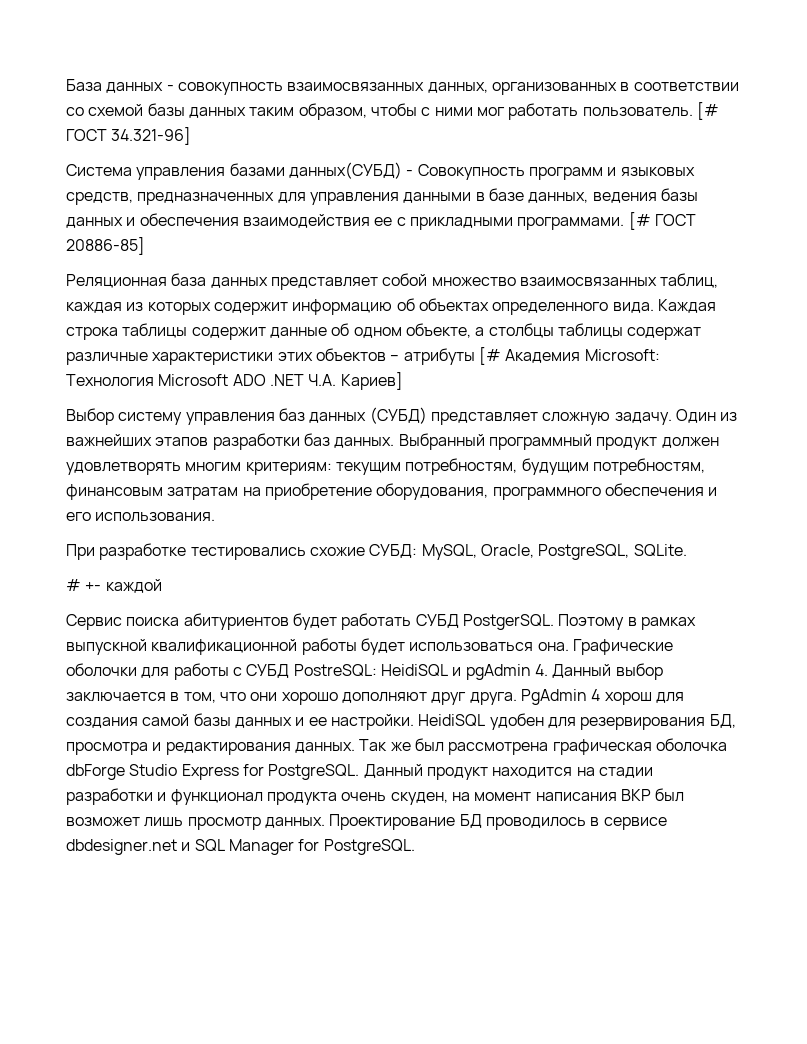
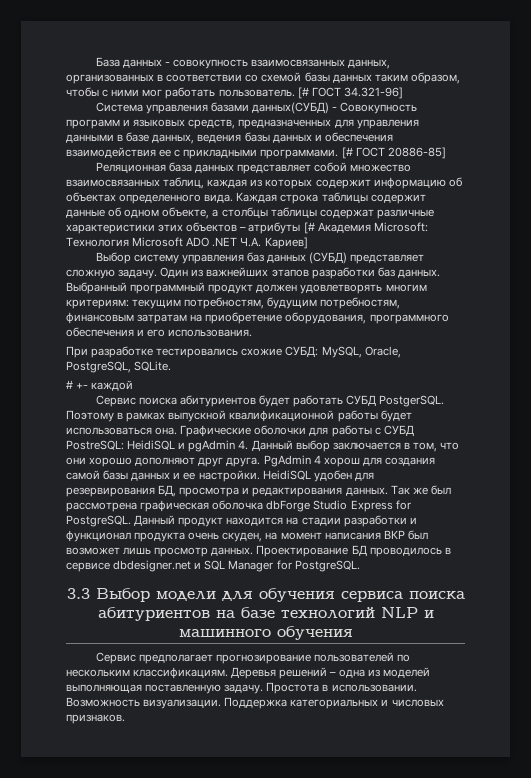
(415, 847) none -> [66,588,465,602] [97,607,434,621] [178,626,353,640] [95,652,411,664] [66,667,430,679] [66,682,417,694] [66,697,444,709] [66,714,125,724] // 3.3 Выбор модели для обучения сервиса поиска абитуриентов на базе технологий NLP и машинного обучения // Сервис предполагает прогнозирование пользователей по нескольким классификациям. Деревья решений – одна из моделей выполняющая поставленную задачу. Простота в использовании. Возможность визуализации. Поддержка категориальных и числовых признаков.

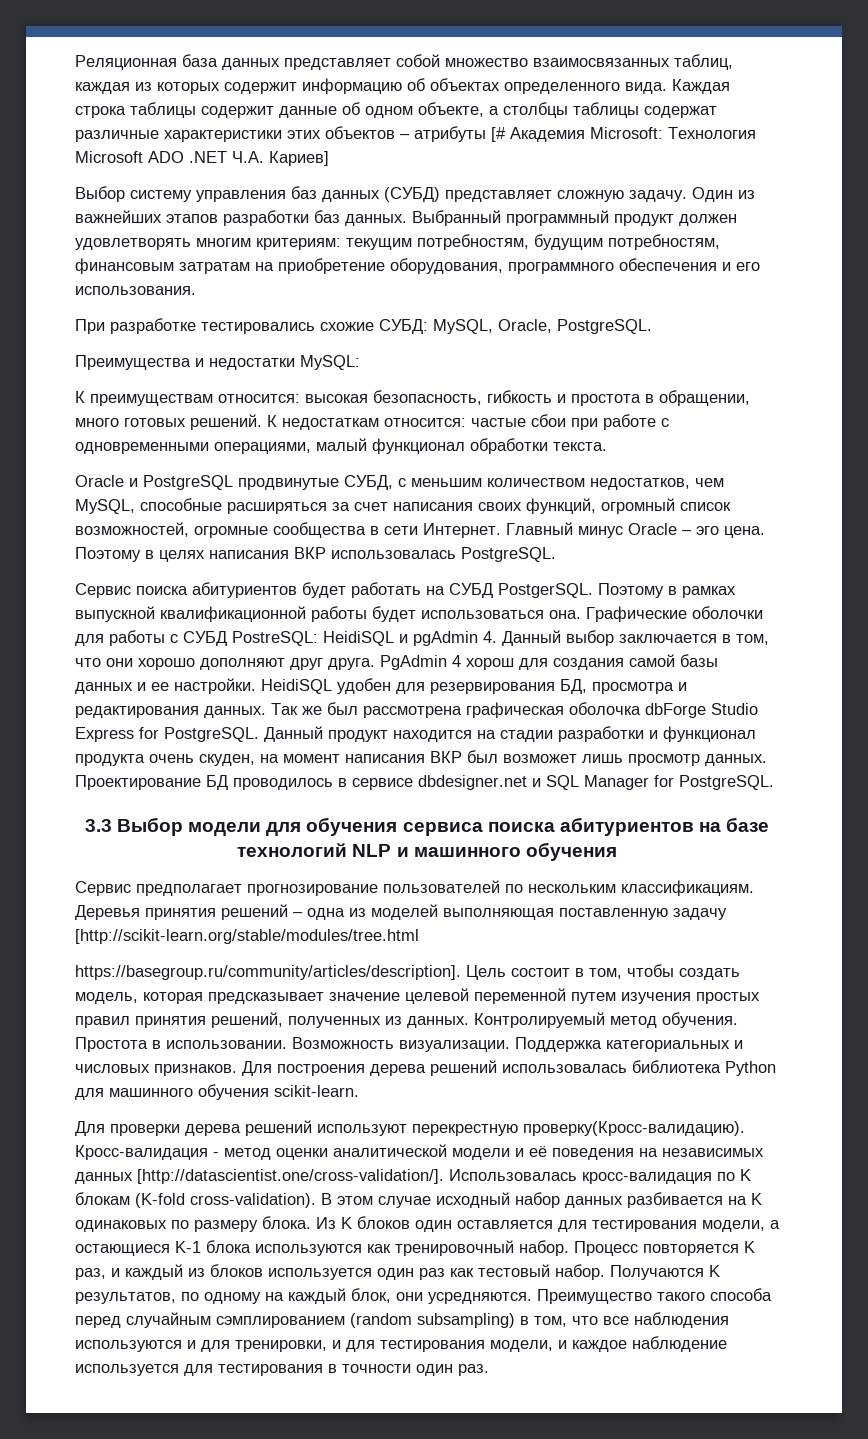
[95,57,391,69] [66,72,460,84] [66,87,403,99] [95,102,418,114] [66,119,419,129] [66,132,393,144] [66,147,446,159] База данных - совокупность взаимосвязанных данных, организованных в соответствии со схемой базы данных таким образом, чтобы с ними мог работать пользователь. [# ГОСТ 34.321-96] // Система управления базами данных(СУБД) - Совокупность программ и языковых средств, предназначенных для управления данными в базе данных, ведения базы данных и обеспечения взаимодействия ее с прикладными программами. [# ГОСТ 20886-85] // -> (75, 62) none
[66,361,172,373] [66,380,134,391] PostgreSQL, SQLite. // # +- каждой -> [557,319,652,334] [75,355,360,370] [75,390,750,406] [75,414,669,430] [75,438,607,454] [75,475,724,490] [75,498,731,514] [75,522,765,538] [75,547,556,562] PostgreSQL. // Преимущества и недостатки MySQL: // К преимуществам относится: высокая безопасность, гибкость и простота в обращении, много готовых решений. К недостаткам относится: частые сбои при работе с одновременными операциями, малый функционал обработки текста. // Oracle и PostgreSQL продвинутые СУБД, с меньшим количеством недостатков, чем MySQL, способные расширяться за счет написания своих функций, огромный список возможностей, огромные сообщества в сети Интернет. Главный минус Oracle – эго цена. Поэтому в целях написания ВКР использовалась PostgreSQL.
(344, 401) none -> [426,586,445,595] на
(277, 673) none -> [145,908,216,920] принятия
[224,684,264,694] задачу. -> [673,908,727,920] [75,929,419,944] [75,964,740,980] [75,988,760,1004] [75,1012,738,1028] задачу [http://scikit-learn.org/stable/modules/tree.html // https://basegroup.ru/community/articles/description]. Цель состоит в том, чтобы создать модель, которая предсказывает значение целевой переменной путем изучения простых правил принятия решений, полученных из данных. Контролируемый метод обучения.
(125, 719) none -> [242,1060,776,1076] [75,1084,359,1100] [75,1120,745,1136] [75,1144,764,1160] [75,1169,751,1184] [75,1192,762,1208] [75,1216,780,1232] [75,1240,755,1256] [75,1264,720,1280] [75,1288,772,1304] [75,1312,729,1328] [75,1336,727,1352] [75,1364,489,1376] Для построения дерева решений использовалась библиотека Python для машинного обучения scikit-learn. // Для проверки дерева решений используют перекрестную проверку(Кросс-валидацию). Кросс-валидация - метод оценки аналитической модели и её поведения на независимых данных [http://datascientist.one/cross-validation/]. Использовалась кросс-валидация по K блокам (K-fold cross-validation). В этом случае исходный набор данных разбивается на K одинаковых по размеру блока. Из K блоков один оставляется для тестирования модели, а остающиеся K-1 блока используются как тренировочный набор. Процесс повторяется K раз, и каждый из блоков используется один раз как тестовый набор. Получаются K результатов, по одному на каждый блок, они усредняются. Преимущество такого способа перед случайным сэмплированием (random subsampling) в том, что все наблюдения используются и для тренировки, и для тестирования модели, и каждое наблюдение используется для тестирования в точности один раз.

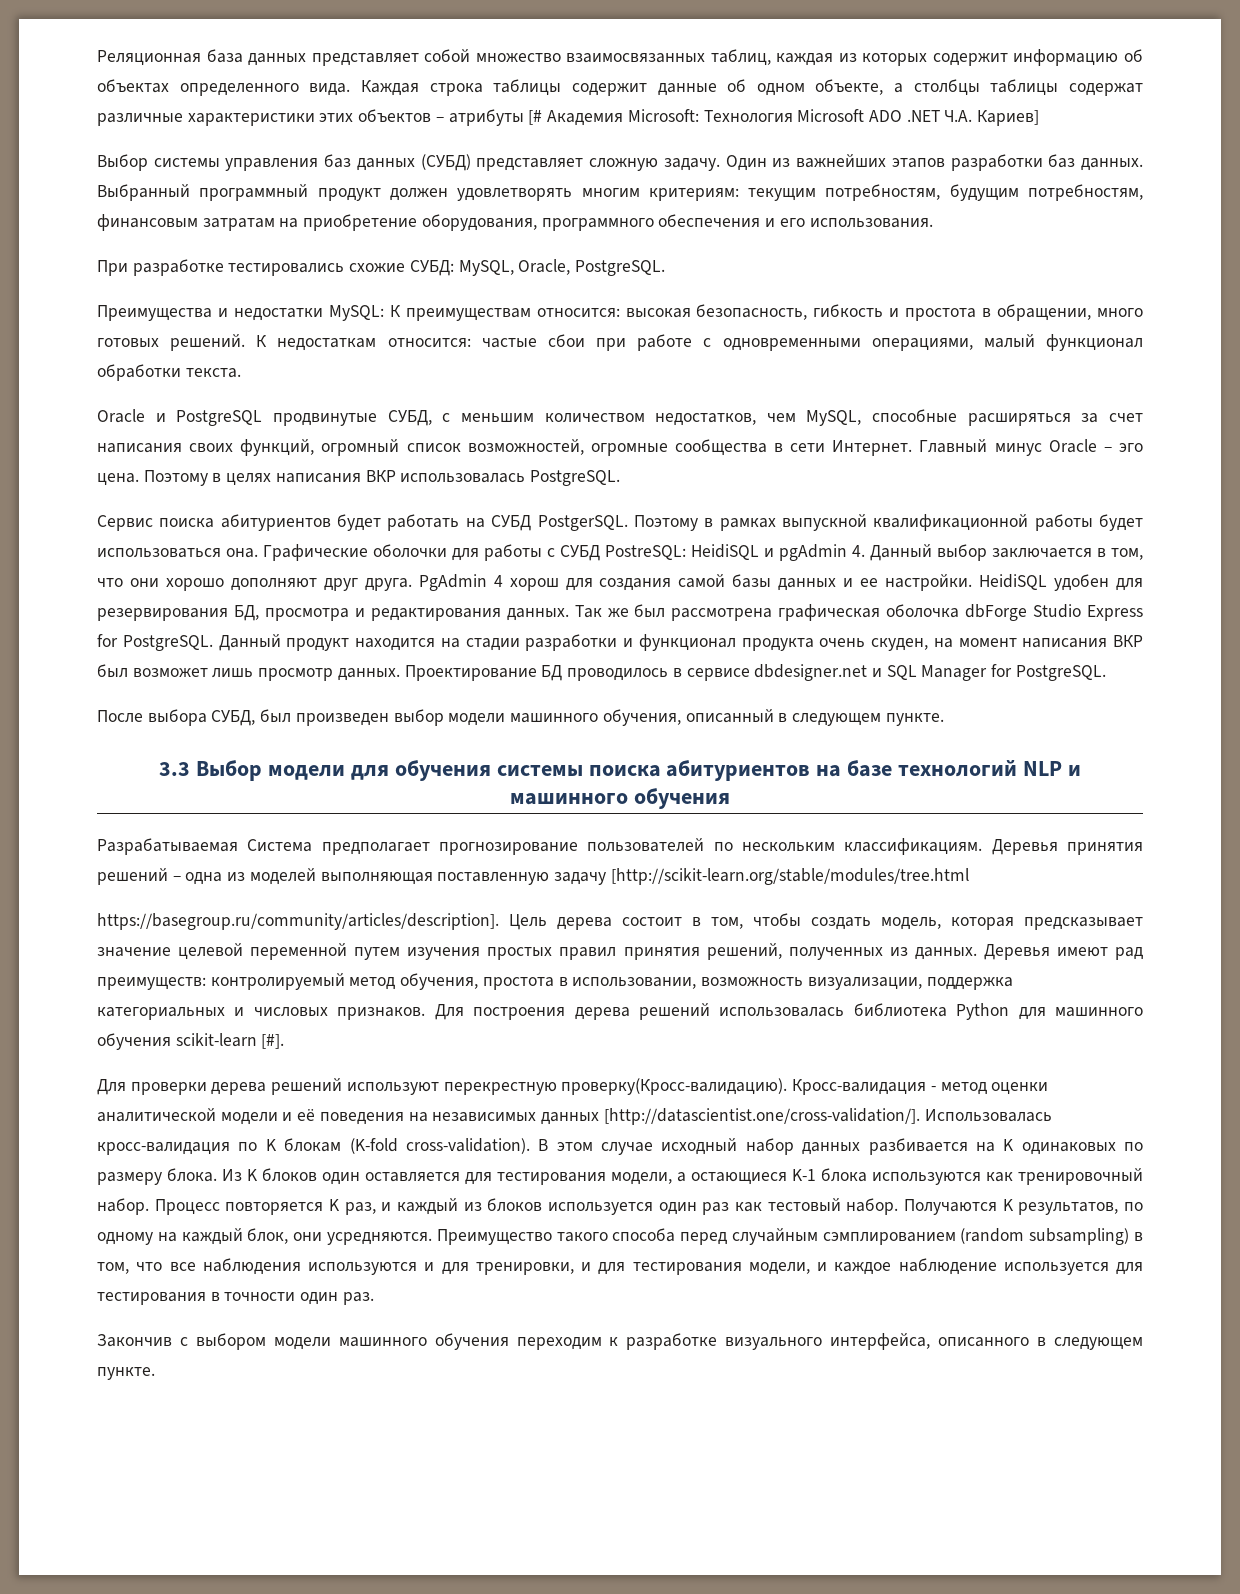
[130,190,192,202] систему -> [153,158,220,167] системы
(360, 362) // -> (384, 313) none
(774, 782) none -> [97,709,944,726] // После выбора СУБД, был произведен выбор модели машинного обучения, описанный в следующем пункте.
[402,822,483,836] сервиса -> [496,765,583,776] системы
[75,881,131,896] Сервис -> [97,838,313,855] Разрабатываемая Система
(506, 972) none -> [557,917,612,930] дерева
[474,1012,738,1028] [75,1037,602,1052] Контролируемый метод обучения. Простота в использовании. Возможность визуализации. Поддержка -> [983,944,1143,960] [97,973,1013,990] Деревья имеют рад преимуществ: контролируемый метод обучения, простота в использовании, возможность визуализации, поддержка
[274,1085,359,1097] scikit-learn. -> [175,1033,285,1049] scikit-learn [#].
(489, 1370) none -> [97,1333,1143,1350] [97,1367,155,1380] // Закончив с выбором модели машинного обучения переходим к разработке визуального интерфейса, описанного в следующем пункте.

